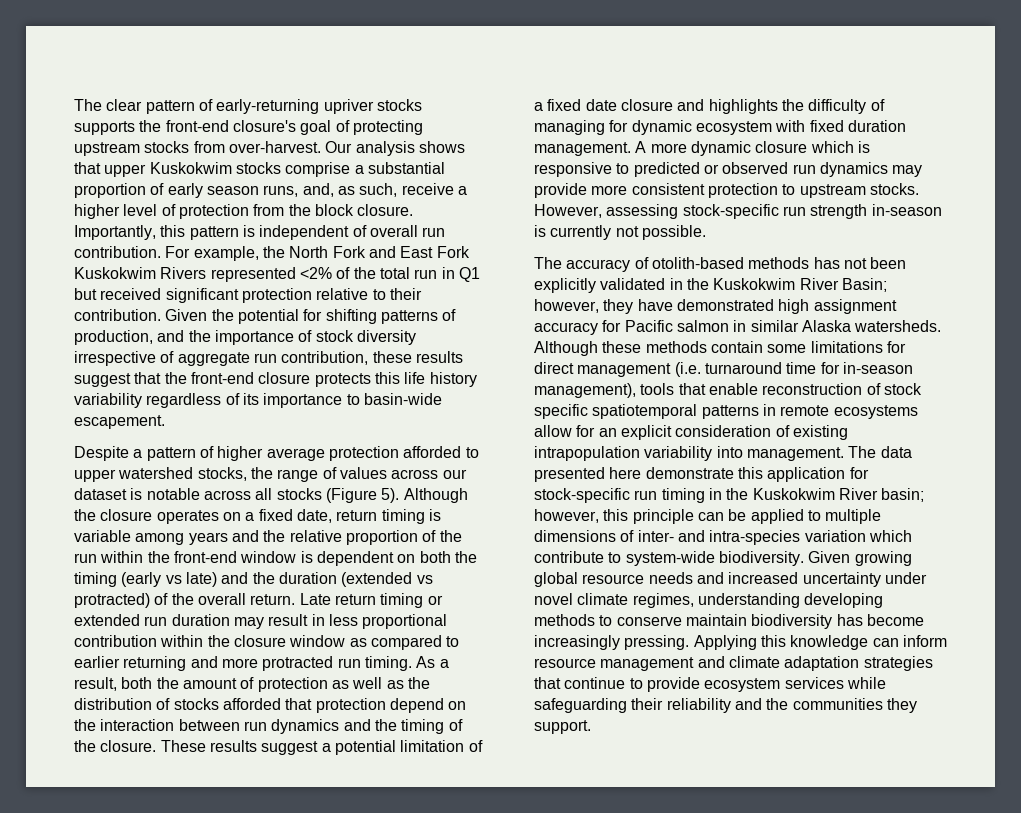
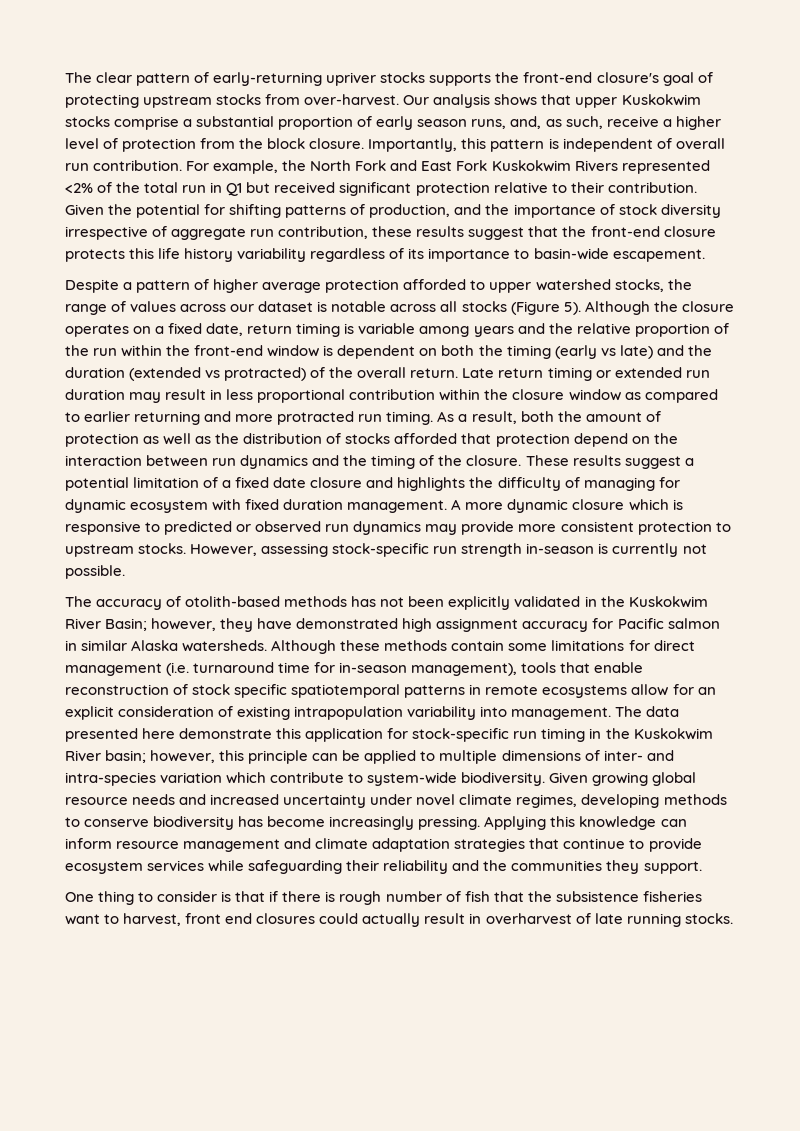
[697,593,800,608] understanding -> (578, 801) none
[685,614,747,626] maintain -> (150, 823) none
(591, 727) none -> [65,891,702,905] [65,913,733,927] // One thing to consider is that if there is rough number of fish that the subsistence fisheries want to harvest, front end closures could actually result in overharvest of late running stocks.

